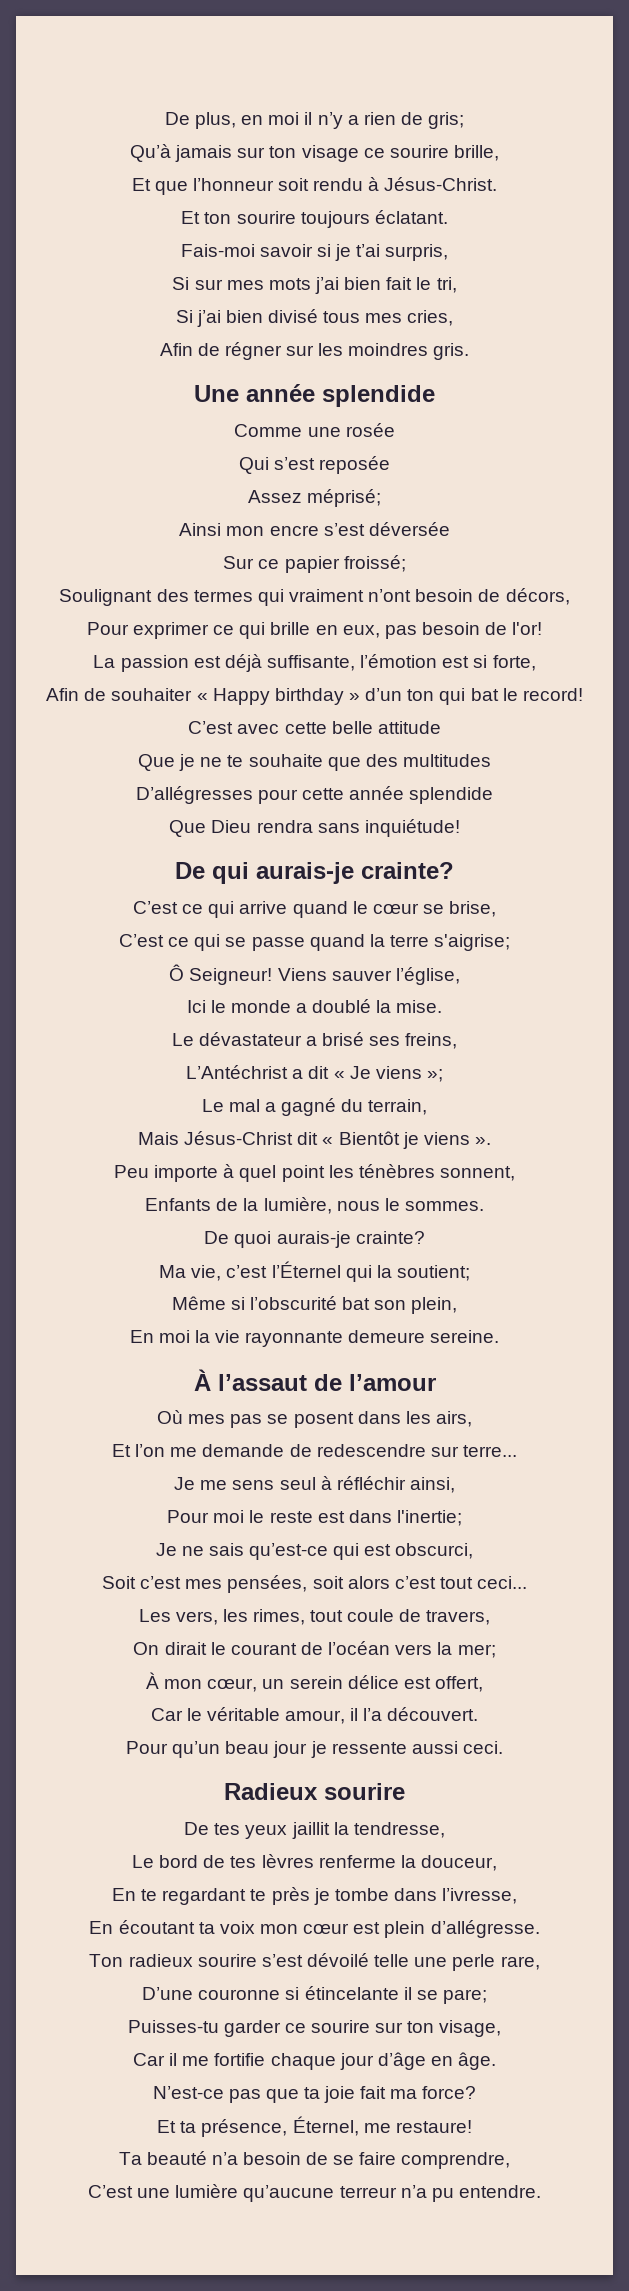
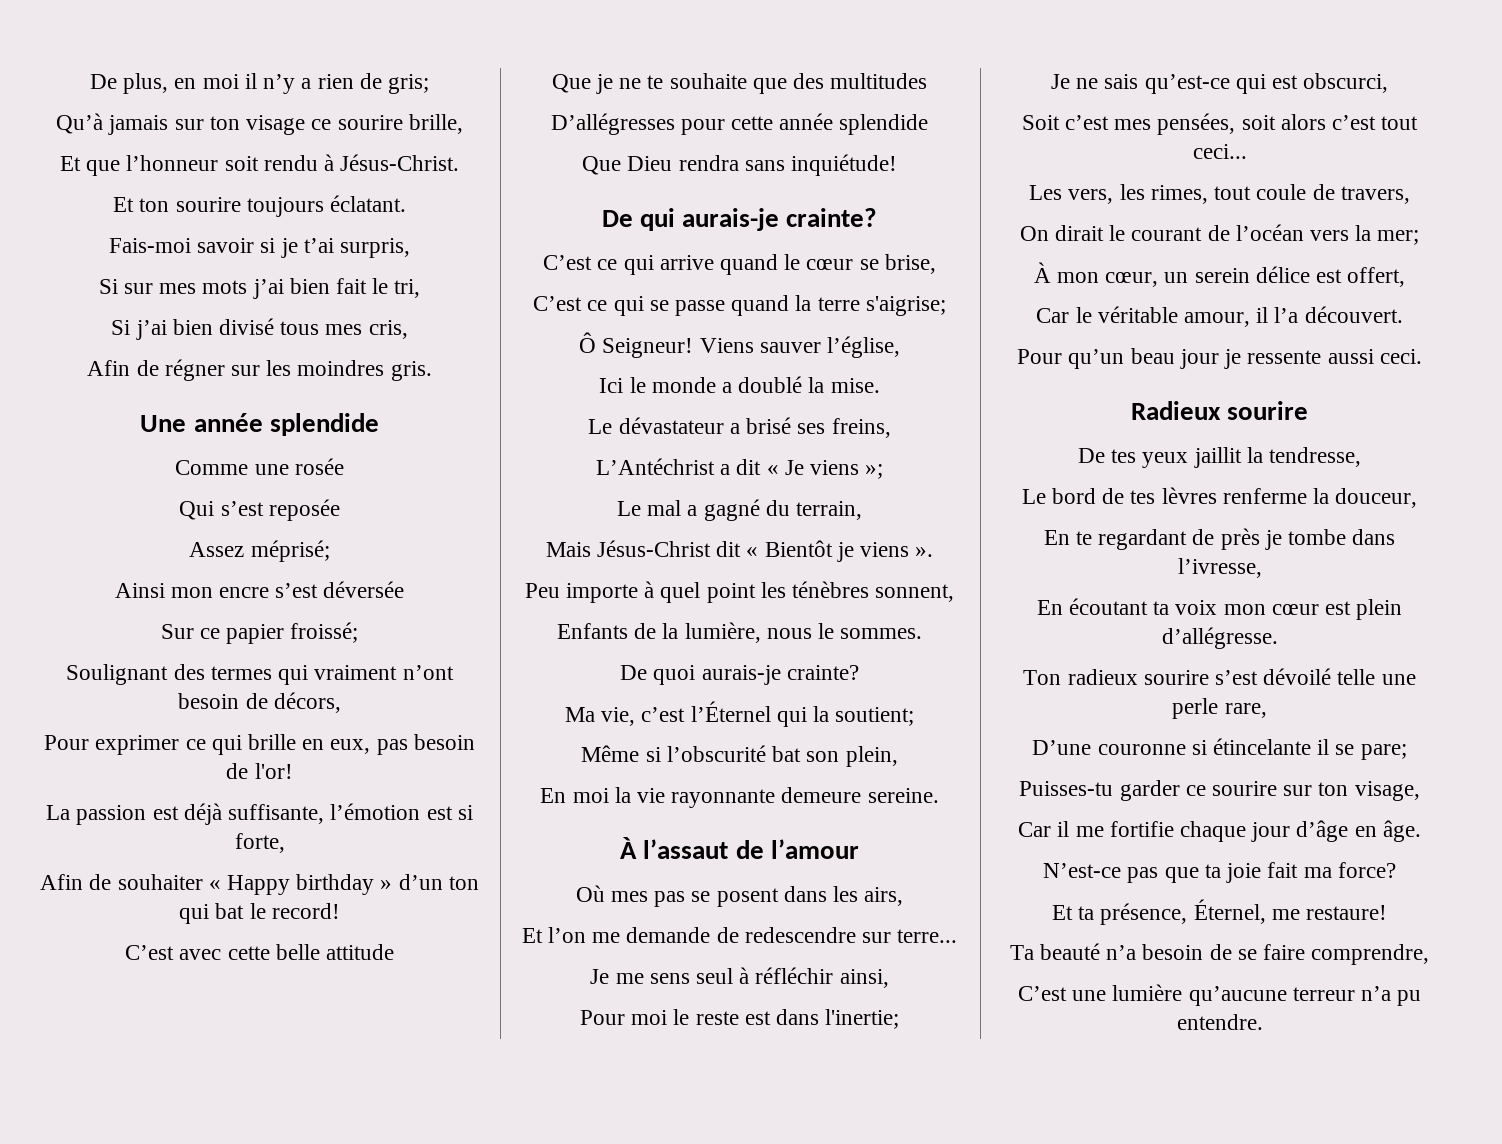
[407,310,454,326] cries, -> [368,320,408,339] cris,
[250,1889,267,1901] te -> [1192,529,1215,545] de

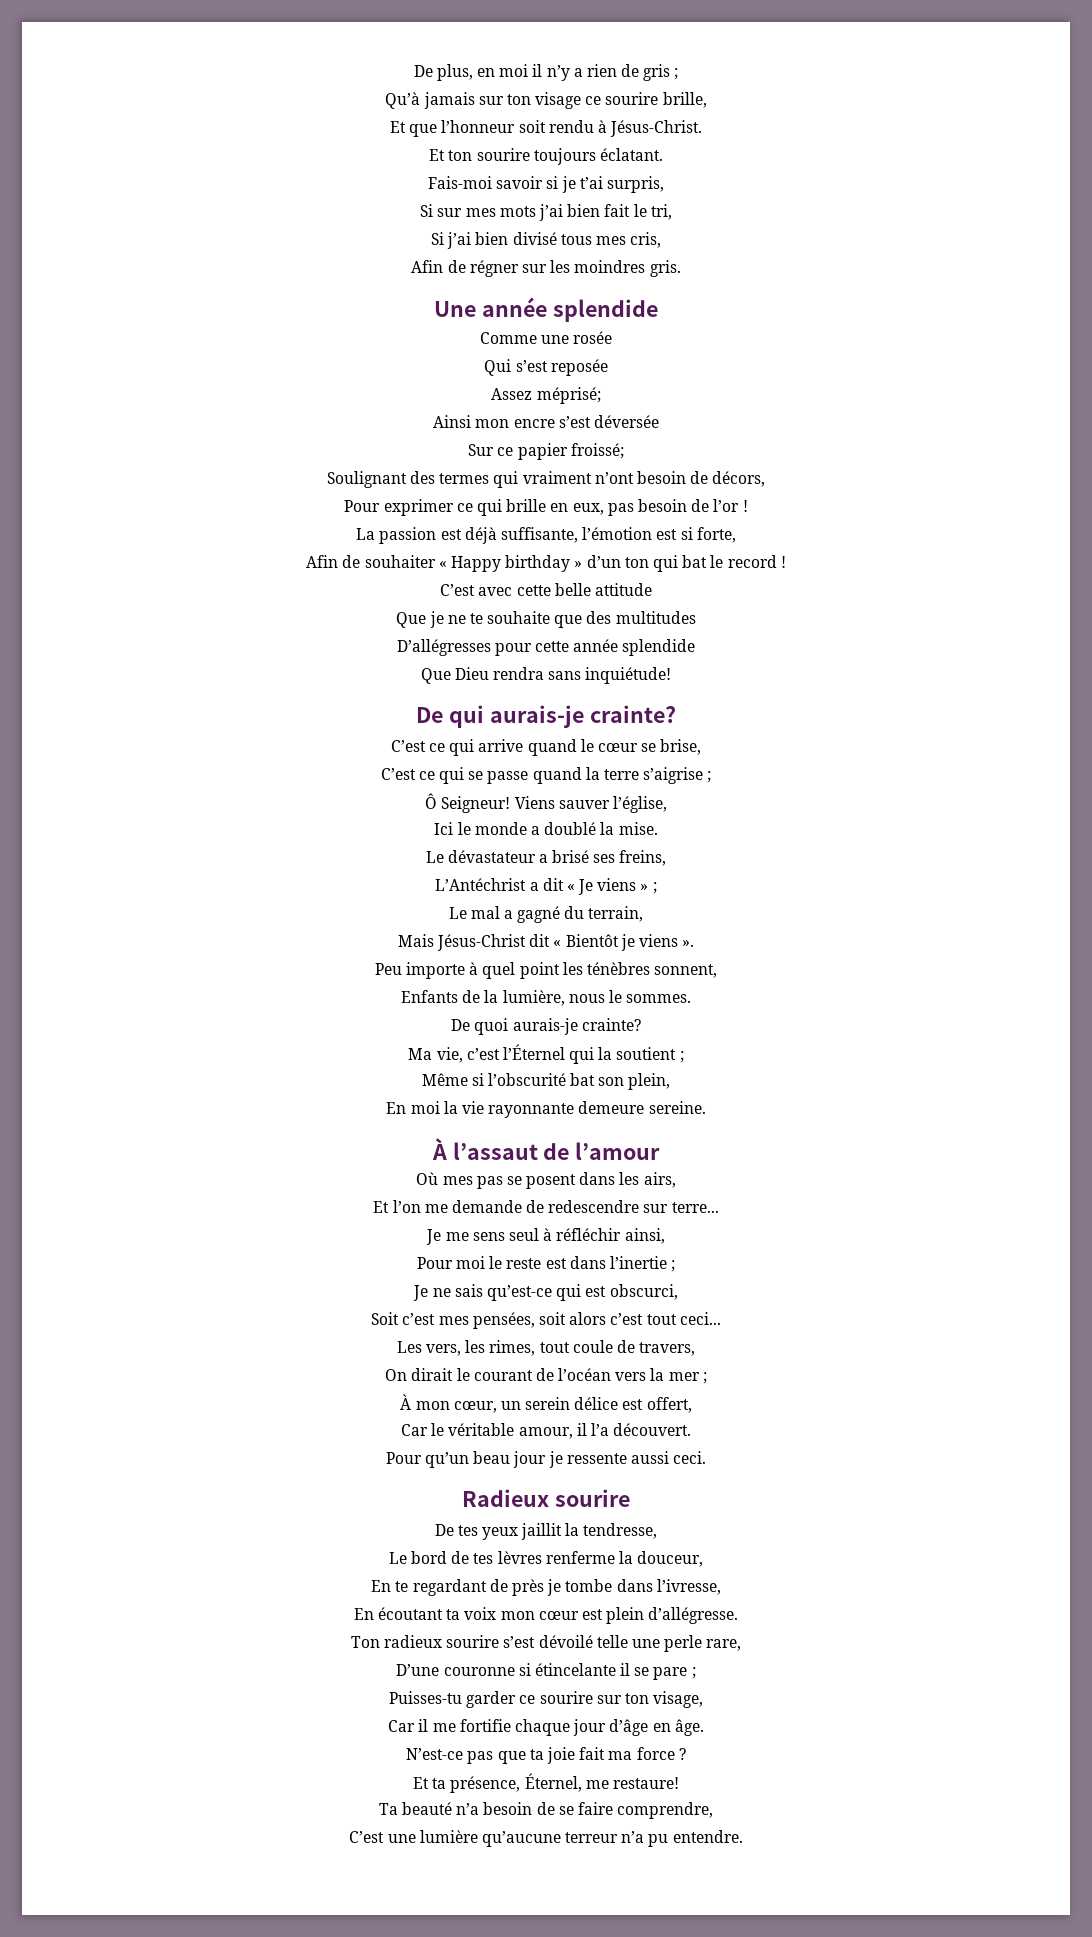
[387,74,429,94] gris; -> [643,64,679,81] gris ;
[254,763,293,779] l'or! -> [713,499,748,512] l’or !
[271,903,340,919] record! -> [727,555,786,568] record !
[865,296,946,316] s'aigrise; -> [643,767,712,784] s’aigrise ;
[865,464,884,479] »; -> [640,882,657,894] » ;
[835,707,915,726] soutient; -> [616,1047,684,1063] soutient ;
[825,1009,900,1029] l'inertie; -> [609,1256,676,1272] l’inertie ;
[1377,230,1420,245] mer; -> [668,1372,707,1384] mer ;
[1360,744,1407,760] pare; -> [653,1667,696,1680] pare ;
[1337,862,1396,878] force? -> [636,1747,686,1760] force ?

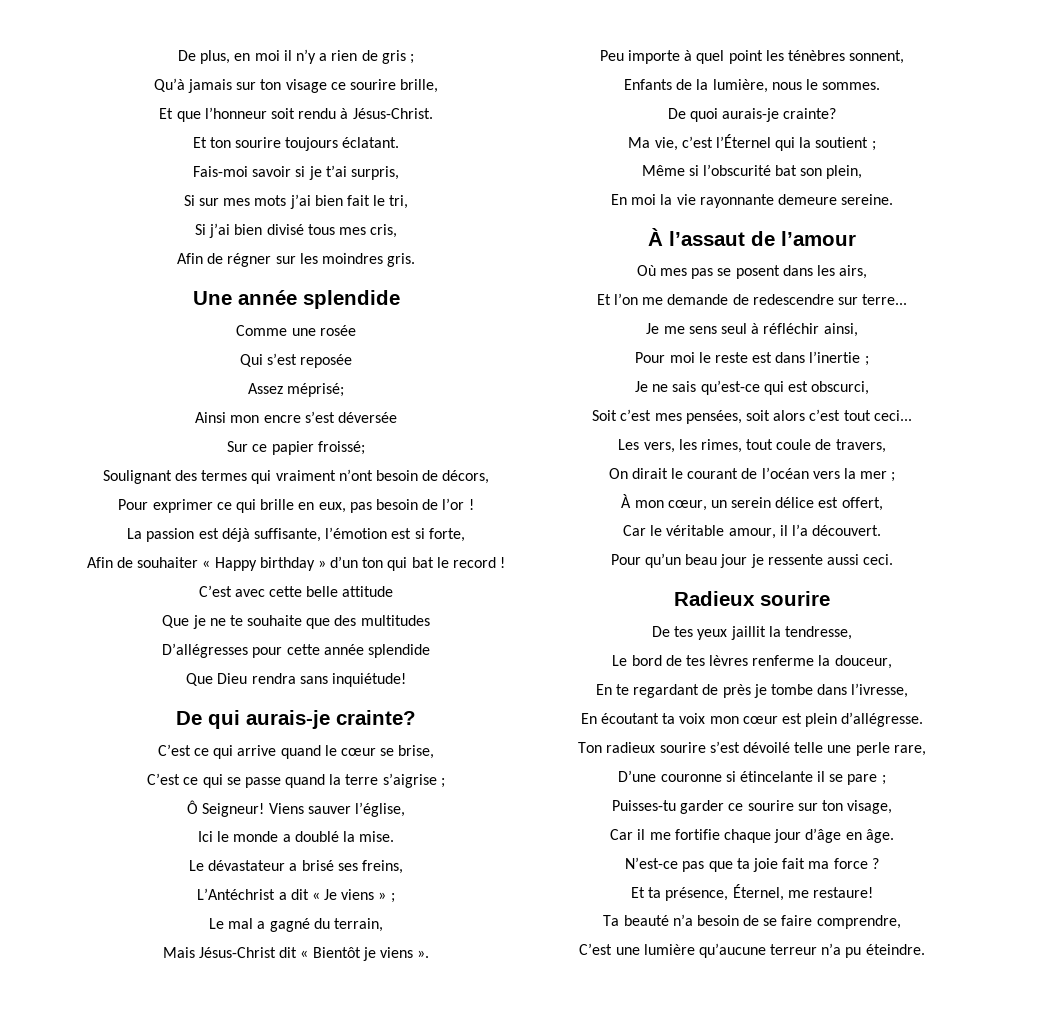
[672,1830,743,1843] entendre. -> [865,944,925,955] éteindre.

